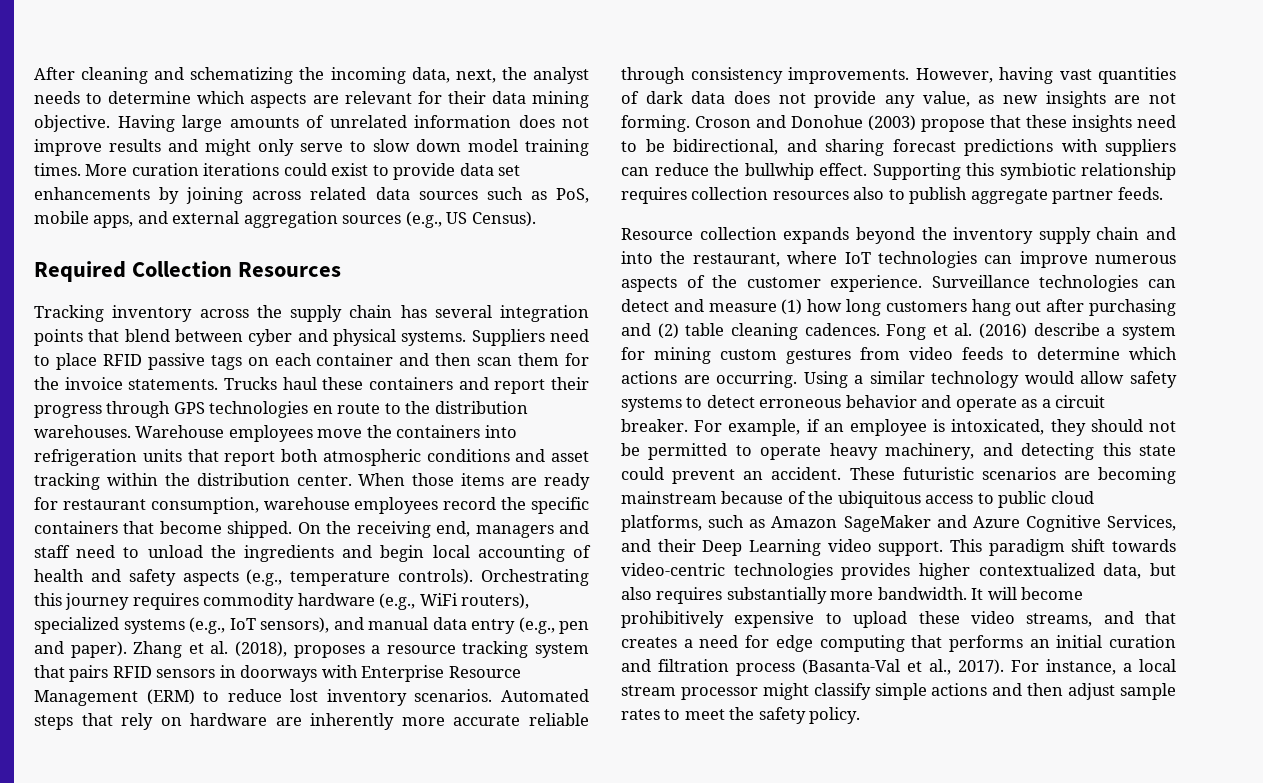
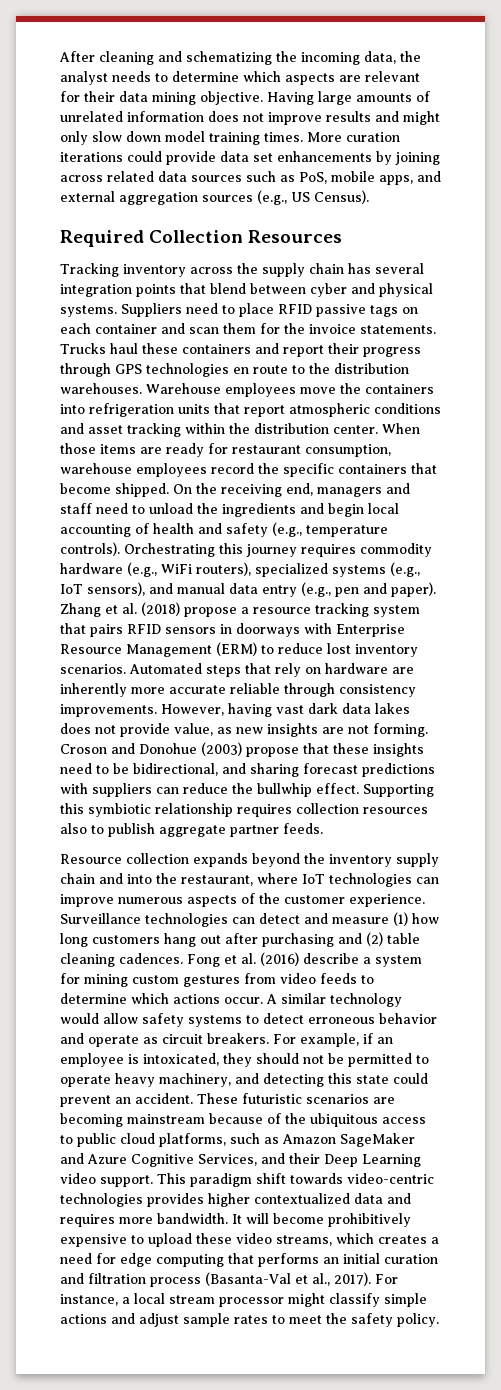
[455,69,496,83] next, -> (396, 57) none
[300,141,366,152] serve to -> (88, 138) none
[331,163,389,176] exist to -> (162, 156) none
[435,353,472,366] then -> (185, 328) none
[281,449,318,462] both -> (285, 411) none
[182,571,239,586] aspects -> (268, 530) none
[235,641,365,658] (2018), proposes -> [141,602,237,617] (2018) propose
[1098,67,1176,84] [621,91,639,104] quantities of -> (304, 709) none
(726, 97) none -> [375,703,410,714] lakes
[885,95,915,108] any -> (170, 730) none
[683,371,864,388] are occurring. Using a -> [224,994,277,1004] occur. A
[1041,395,1106,408] [621,419,688,432] a circuit breaker. -> [162,1033,269,1044] circuit breakers.
[1103,563,1176,579] [621,587,827,604] data, but also requires substantially -> [354,1193,411,1204] [60,1214,115,1227] data and requires
[1103,611,1176,624] and that -> [336,1233,374,1244] which
[1027,683,1064,696] then -> (135, 1318) none

